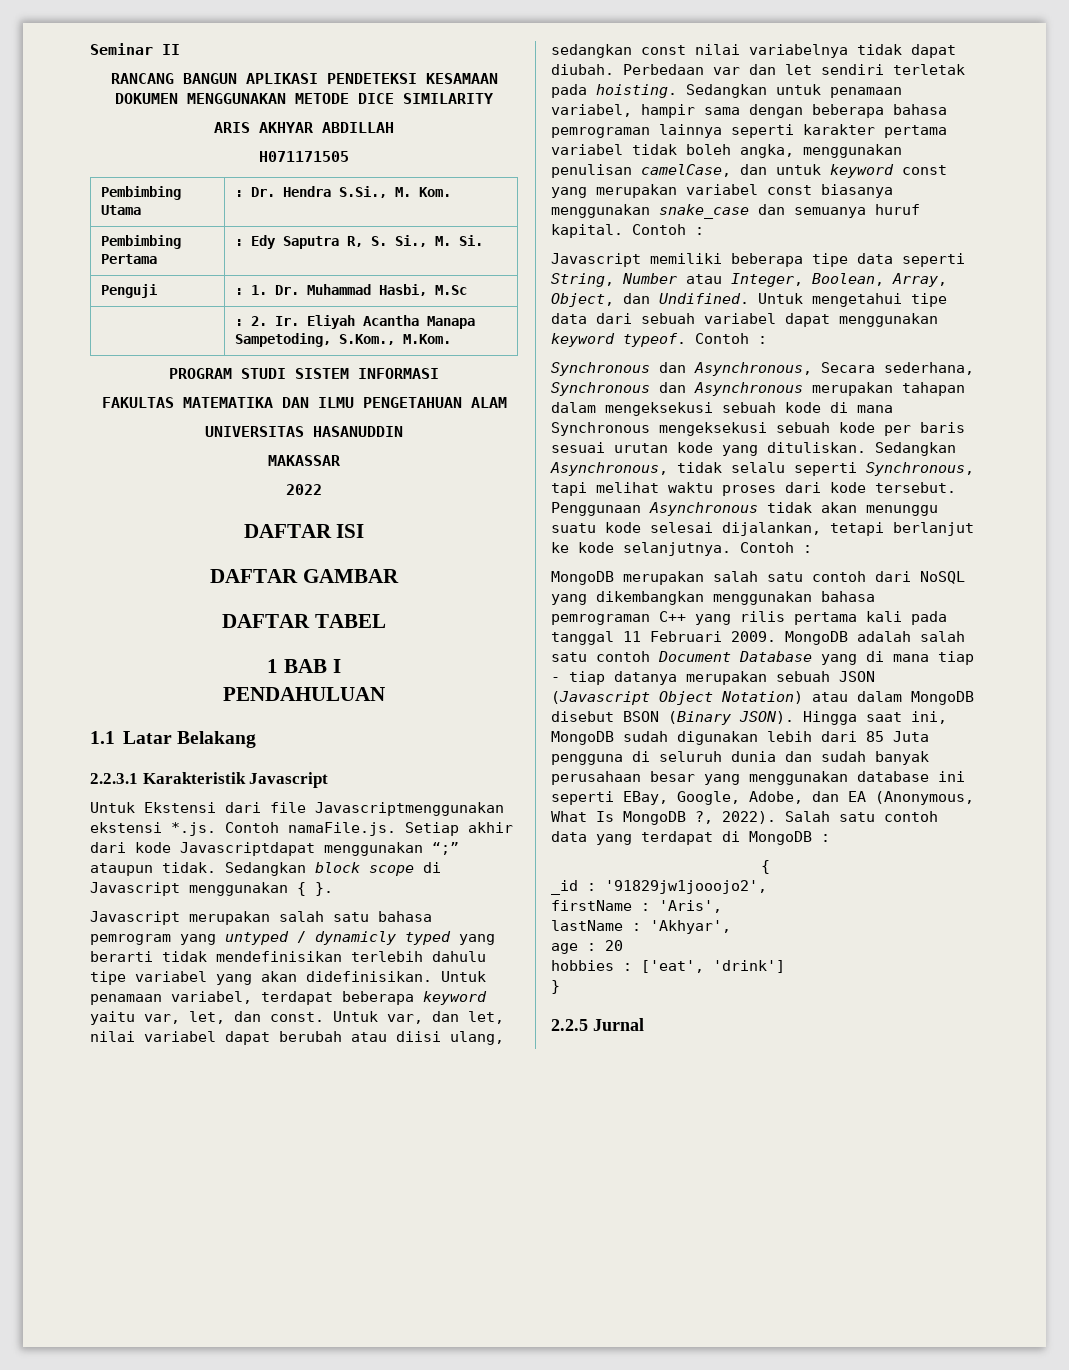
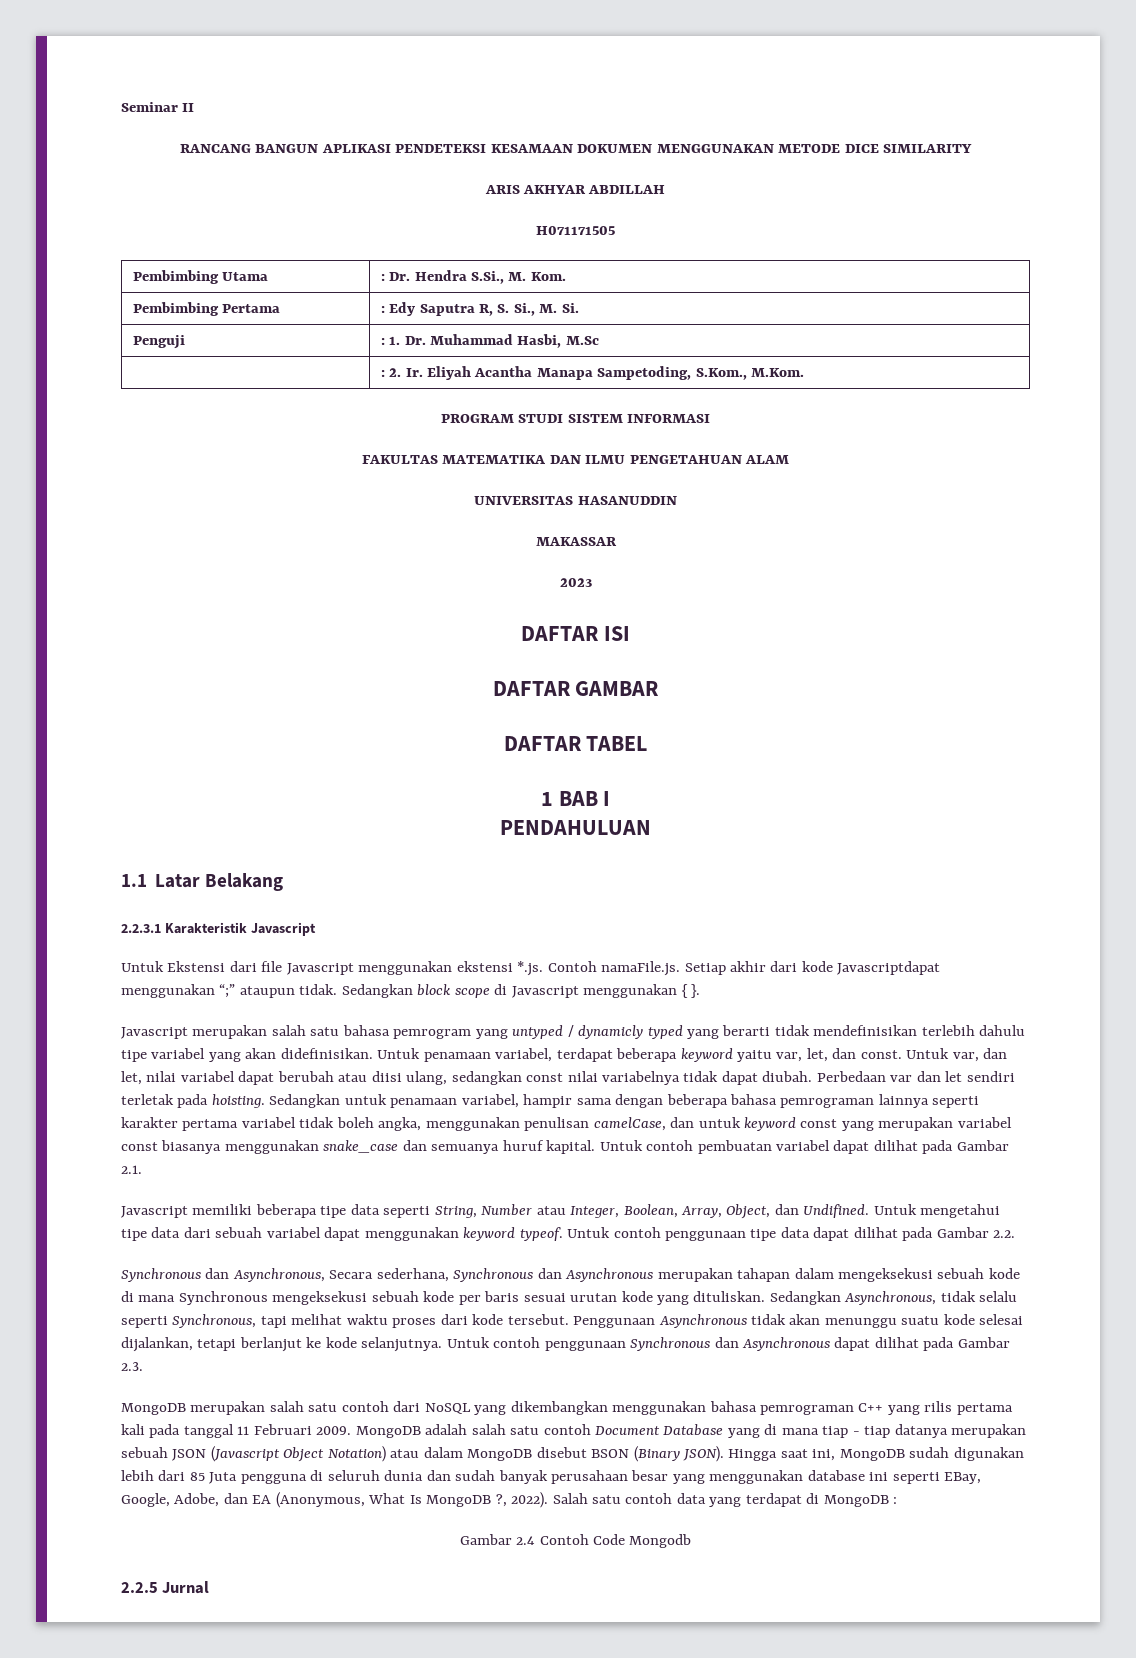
[286,484,322,495] 2022 -> [559,578,592,587] 2023
[315,802,504,816] Javascriptmenggunakan -> [286,961,453,975] Javascript menggunakan
[632,224,704,235] Contoh : -> [599,1140,1009,1154] [121,1165,142,1174] Untuk contoh pembuatan variabel dapat dilihat pada Gambar 2.1.
[695,333,767,344] Contoh : -> [567,1227,1016,1241] Untuk contoh penggunaan tipe data dapat dilihat pada Gambar 2.2.
[740,542,812,553] Contoh : -> [446,1337,1010,1351] [121,1362,143,1371] Untuk contoh penggunaan Synchronous dan Asynchronous dapat dilihat pada Gambar 2.3.
[760,860,770,874] [551,880,767,895] [551,900,722,913] [551,920,731,934] [551,940,623,954] [551,960,785,973] [551,980,560,994] { // _id : '91829jw1jooojo2', // firstName : 'Aris', // lastName : 'Akhyar', // age : 20 // hobbies : ['eat', 'drink'] // } -> [459,1534,692,1548] Gambar 2.4 Contoh Code Mongodb

